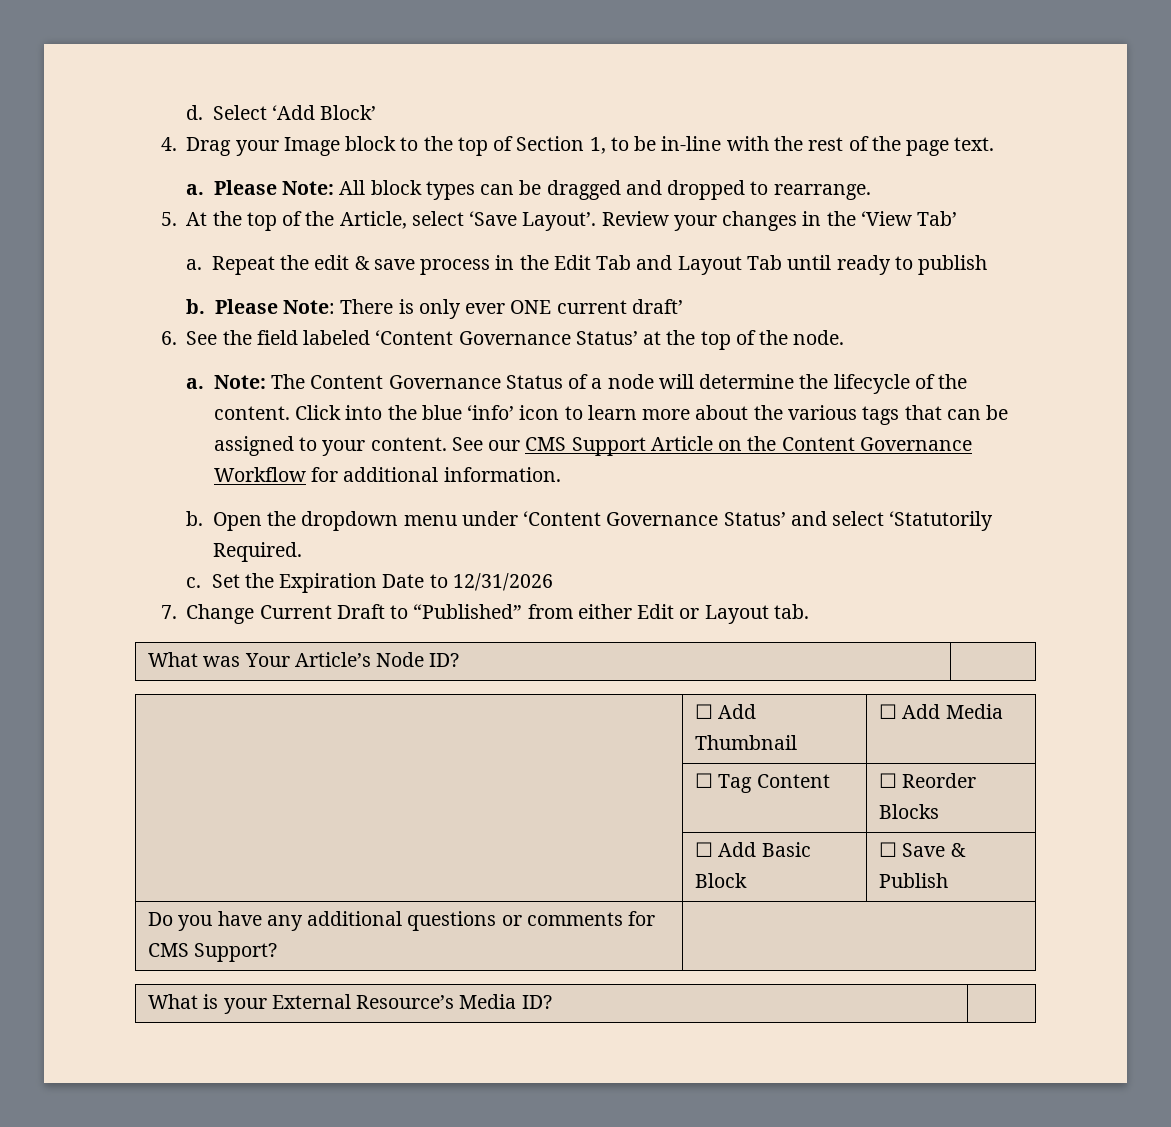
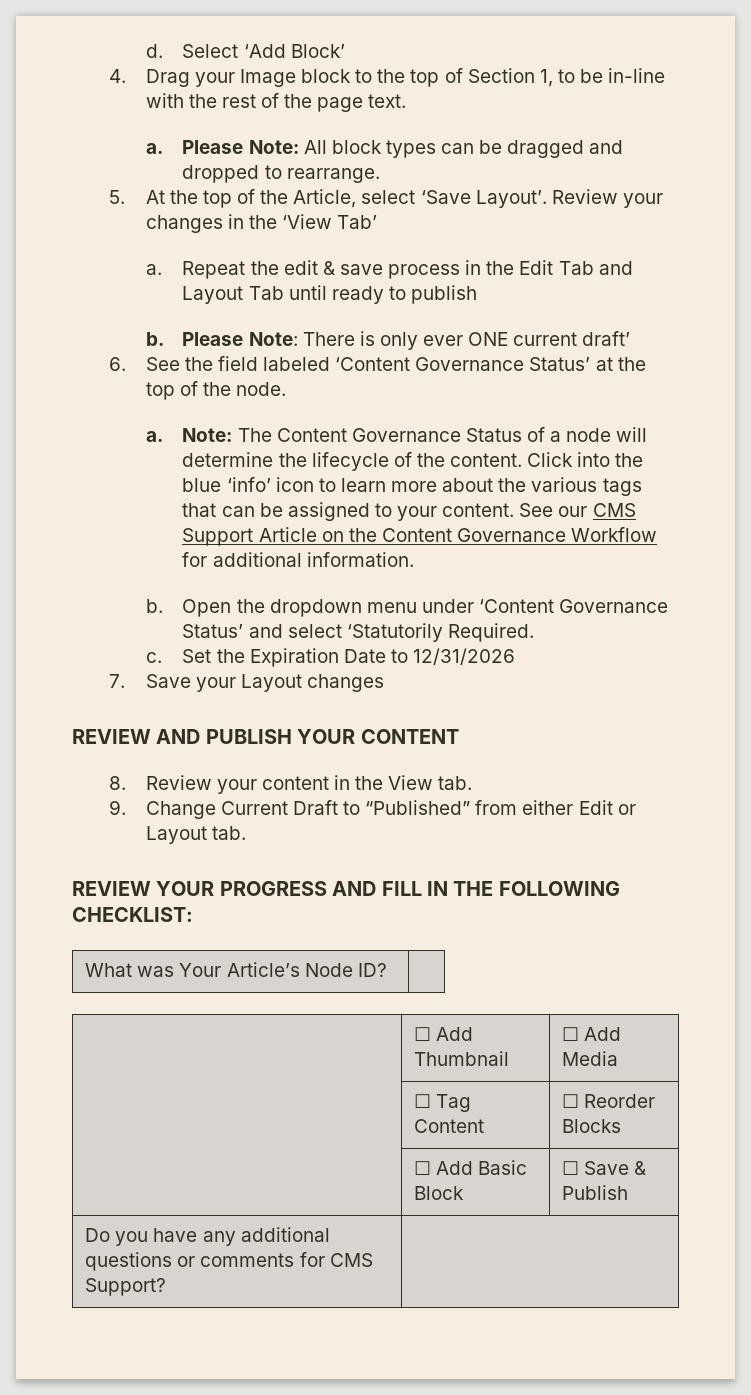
(177, 612) none -> [145,674,385,692] [72,729,459,744] [108,775,473,794] [108,800,126,815] Save your Layout changes // REVIEW AND PUBLISH YOUR CONTENT // 8. Review your content in the View tab. // 9.
(809, 611) none -> [72,881,620,896] [72,907,193,922] // REVIEW YOUR PROGRESS AND FILL IN THE FOLLOWING CHECKLIST:
[148,994,552,1014] // What is your External Resource’s Media ID? | -> (167, 1287) none

